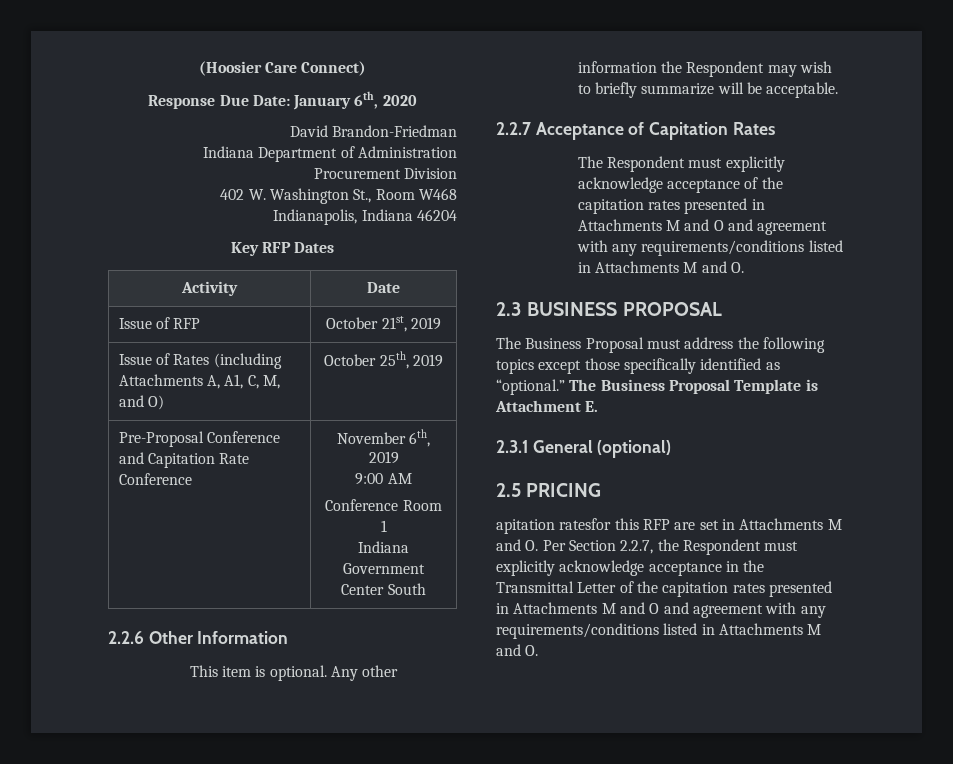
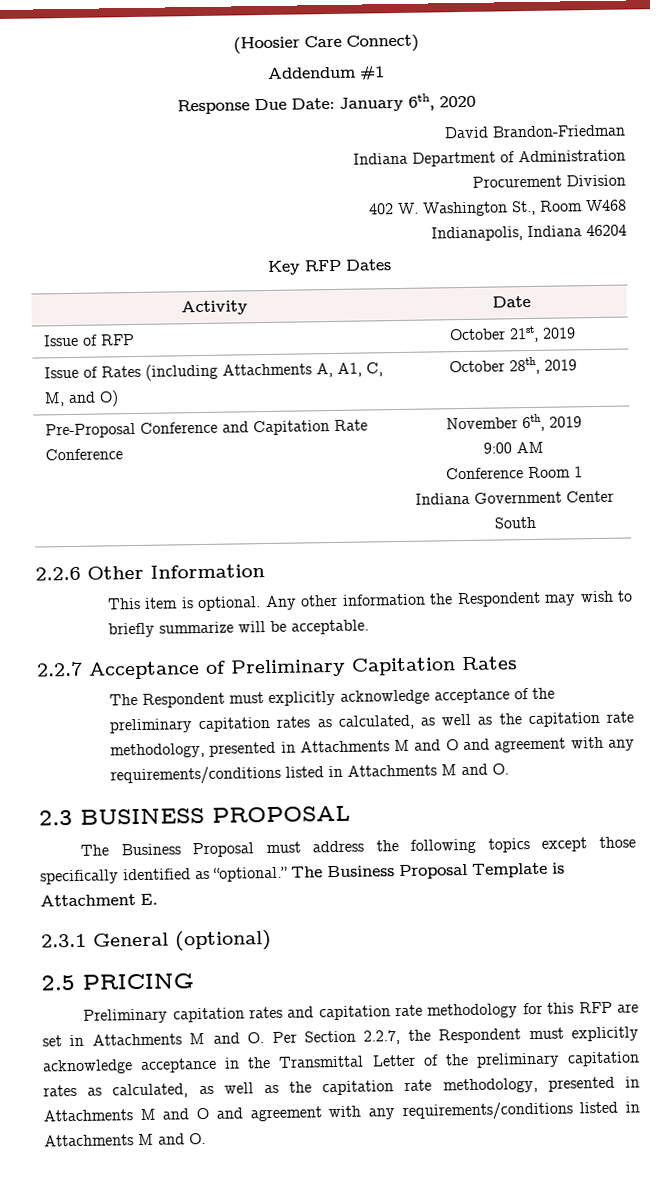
(367, 68) none -> [267,65,385,81] // Addendum #1
[379,351,409,369] 25th, -> [508,356,540,375] 28th,
(645, 128) none -> [230,658,346,678] Preliminary
[577,199,680,214] capitation rates -> [108,711,634,734] [109,742,205,759] preliminary capitation rates as calculated, as well as the capitation rate methodology,
[496,518,612,534] apitation ratesfor -> [83,1002,543,1024] Preliminary capitation rates and capitation rate methodology for
[662,582,765,597] capitation rates -> [475,1051,640,1068] [43,1077,538,1099] preliminary capitation rates as calculated, as well as the capitation rate methodology,

